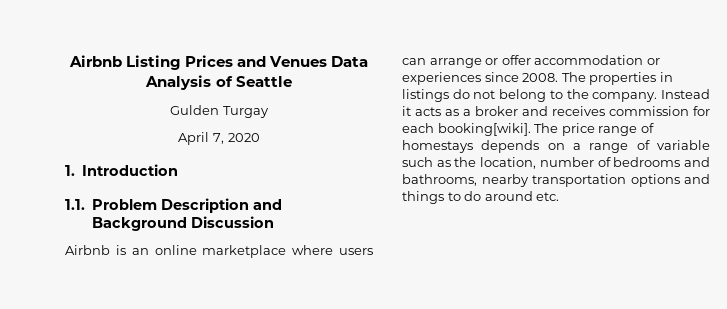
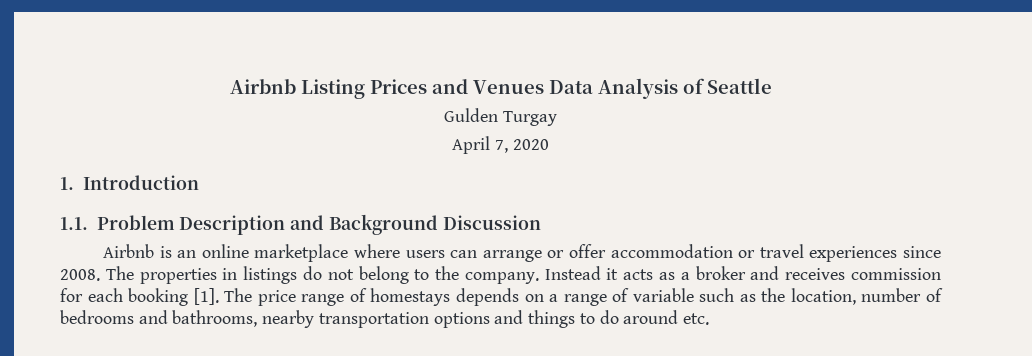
(660, 61) none -> [759,244,804,258] travel
[437,123,531,136] booking[wiki]. -> [128,288,219,306] booking [1].

